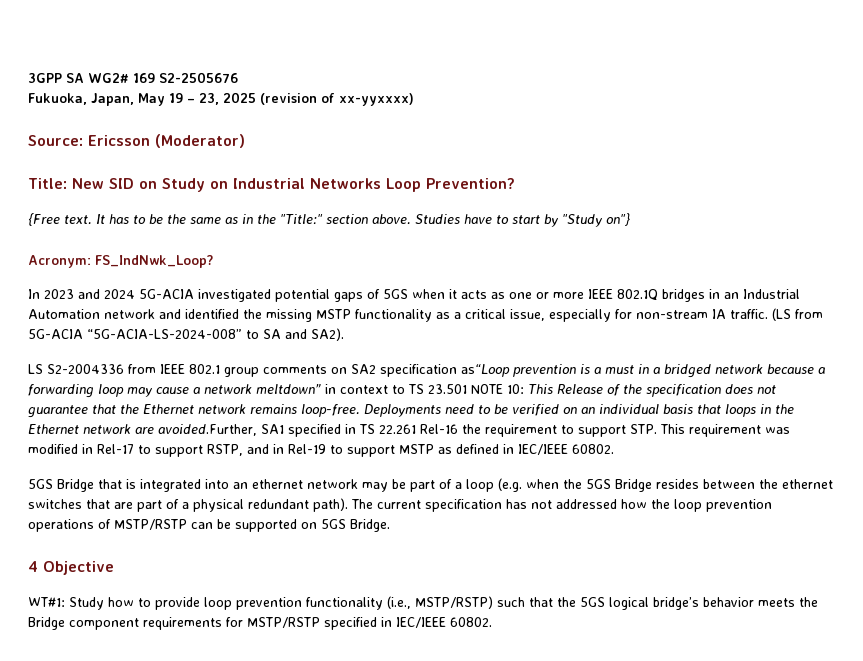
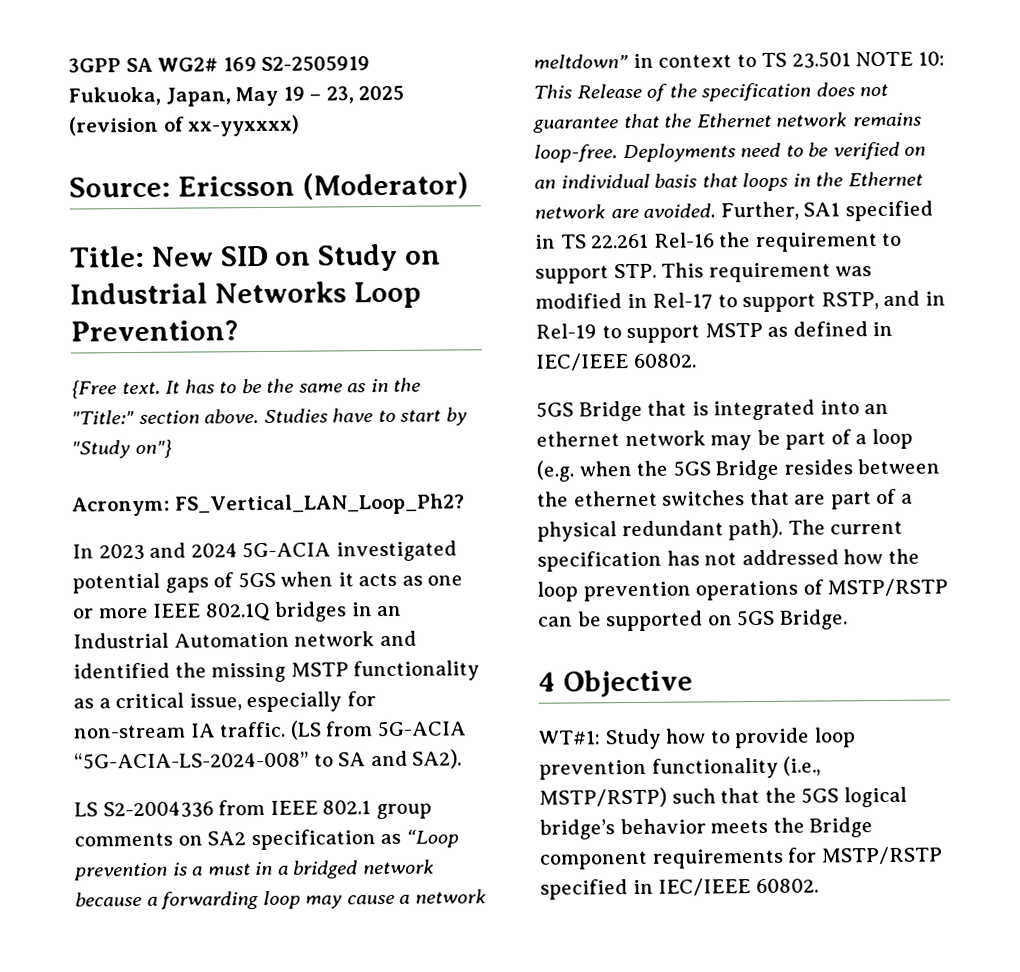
[159,72,238,83] S2-2505676 -> [261,56,371,71] S2-2505919
[95,255,213,268] FS_IndNwk_Loop? -> [174,493,465,516] FS_Vertical_LAN_Loop_Ph2?
[461,364,510,377] as“Loop -> [380,829,459,848] as “Loop
[158,424,257,436] avoided.Further, -> [643,201,799,221] avoided. Further,

